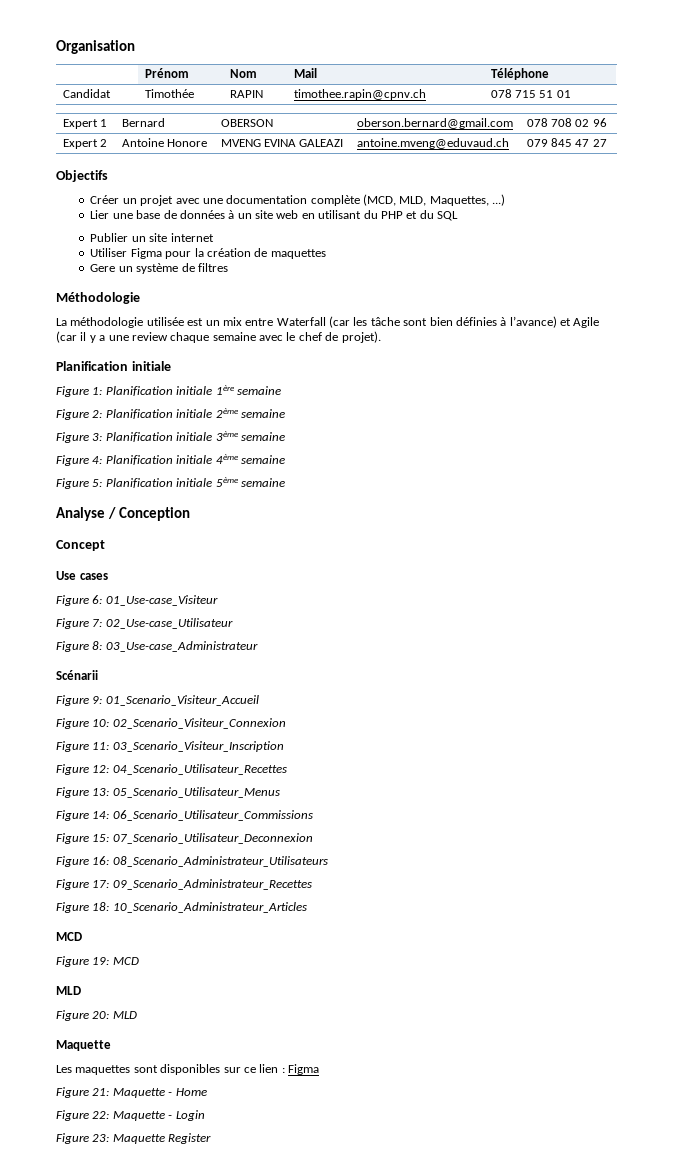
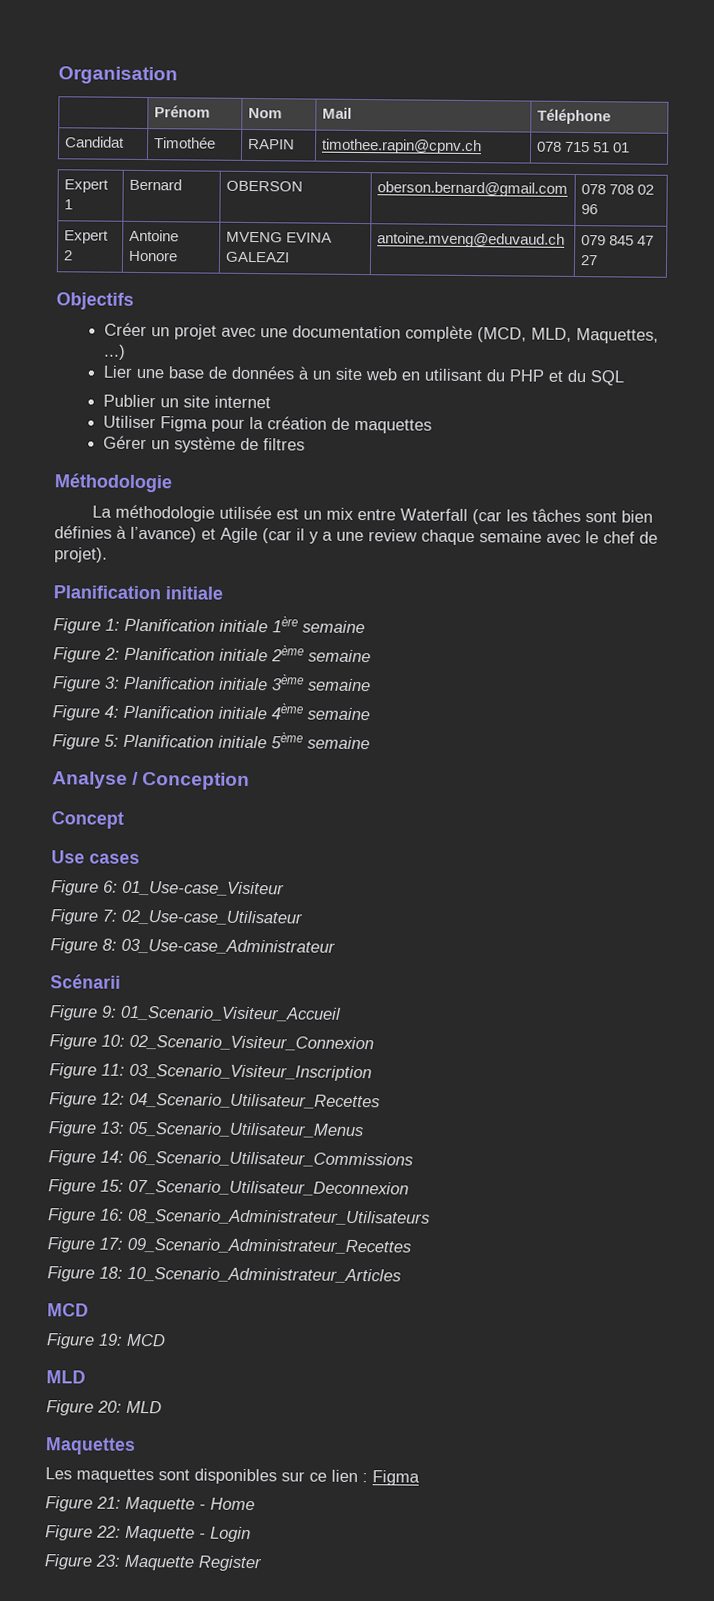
[90,264,116,272] Gere -> [103,435,148,450] Gérer
[370,317,400,326] tâche -> [532,508,582,523] tâches
[56,1040,111,1051] Maquette -> [45,1437,136,1455] Maquettes

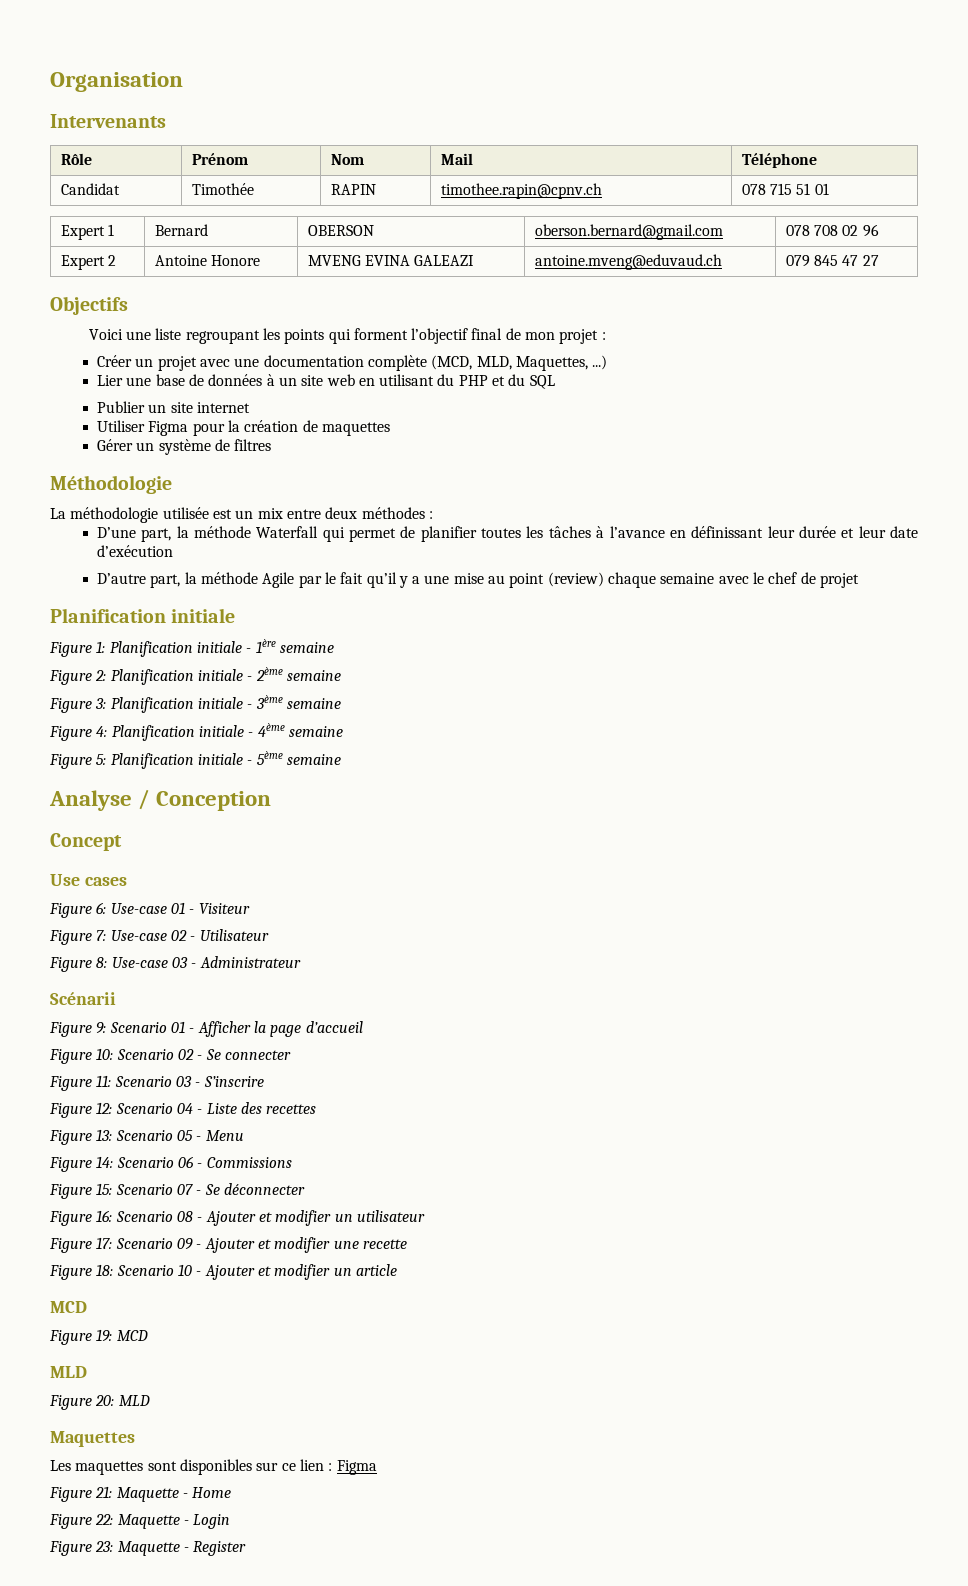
(178, 75) // -> [50,114,166,128] [60,153,92,165] // Intervenants // Rôle
(134, 301) none -> [88,328,606,344] // Voici une liste regroupant les points qui forment l’objectif final de mon projet :
[400,508,654,525] [54,525,417,544] Waterfall (car les tâches sont bien définies à l’avance) et Agile (car il y a une review -> [325,507,433,519] [96,526,918,542] [96,545,173,557] [96,572,604,588] deux méthodes : // D’une part, la méthode Waterfall qui permet de planifier toutes les tâches à l’avance en définissant leur durée et leur date d’exécution // D’autre part, la méthode Agile par le fait qu’il y a une mise au point (review)
[54,547,108,563] projet). -> [819,573,859,588] projet
(268, 626) none -> [246,648,252,653] -
(268, 655) none -> [247,676,253,681] -
(268, 684) none -> [247,704,253,709] -
(267, 713) none -> [248,732,254,737] -
(267, 742) none -> [247,760,253,765] -
[122,880,285,897] [50,909,303,926] [50,938,336,955] [50,974,121,989] [49,1005,342,1022] [49,1034,374,1052] [49,1063,372,1082] [49,1092,380,1110] [48,1121,364,1139] [48,1150,413,1168] [48,1179,409,1197] [48,1208,430,1226] [47,1237,411,1255] [47,1266,401,1284] 01_Use-case_Visiteur // Figure 7: 02_Use-case_Utilisateur // Figure 8: 03_Use-case_Administrateur // Scénarii // Figure 9: 01_Scenario_Visiteur_Accueil // Figure 10: 02_Scenario_Visiteur_Connexion // Figure 11: 03_Scenario_Visiteur_Inscription // Figure 12: 04_Scenario_Utilisateur_Recettes // Figure 13: 05_Scenario_Utilisateur_Menus // Figure 14: 06_Scenario_Utilisateur_Commissions // Figure 15: 07_Scenario_Utilisateur_Deconnexion // Figure 16: 08_Scenario_Administrateur_Utilisateurs // Figure 17: 09_Scenario_Administrateur_Recettes // Figure 18: 10_Scenario_Administrateur_Articles -> [110,902,250,914] [49,929,269,945] [49,956,301,972] [50,992,116,1005] [49,1021,363,1037] [49,1048,291,1064] [49,1075,264,1091] [49,1102,317,1118] [49,1129,244,1145] [49,1156,292,1172] [49,1183,305,1199] [49,1210,425,1226] [49,1237,407,1253] [49,1264,397,1280] Use-case 01 - Visiteur // Figure 7: Use-case 02 - Utilisateur // Figure 8: Use-case 03 - Administrateur // Scénarii // Figure 9: Scenario 01 - Afficher la page d’accueil // Figure 10: Scenario 02 - Se connecter // Figure 11: Scenario 03 - S’inscrire // Figure 12: Scenario 04 - Liste des recettes // Figure 13: Scenario 05 - Menu // Figure 14: Scenario 06 - Commissions // Figure 15: Scenario 07 - Se déconnecter // Figure 16: Scenario 08 - Ajouter et modifier un utilisateur // Figure 17: Scenario 09 - Ajouter et modifier une recette // Figure 18: Scenario 10 - Ajouter et modifier un article
(195, 1562) none -> [183,1547,189,1552] -

